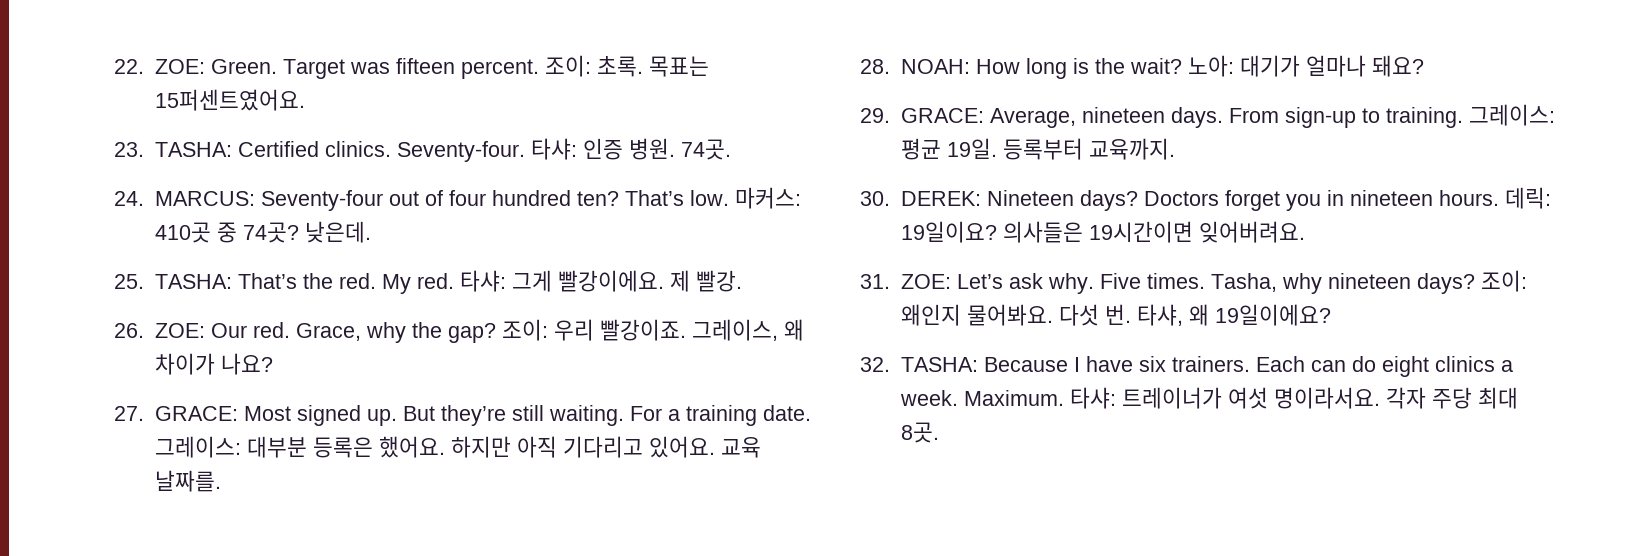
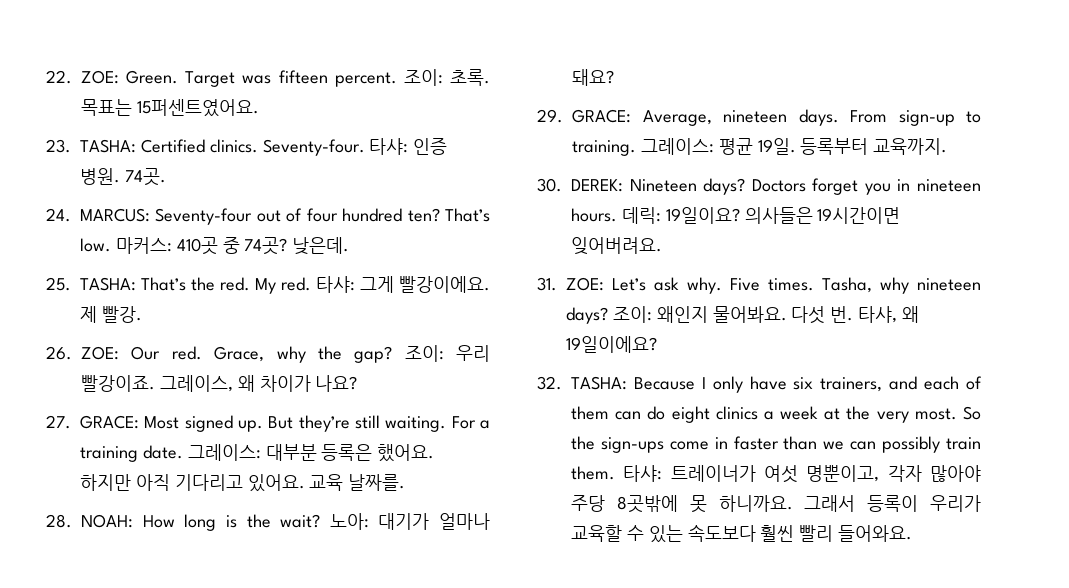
(1080, 364) none -> [712,376,743,393] only
[1171,356,1305,372] trainers. Each -> [820,376,983,392] [571,406,609,420] trainers, and each of them
[899,387,1518,409] [900,422,939,443] week. Maximum. 타샤: 트레이너가 여섯 명이라서요. 각자 주당 최대 8곳. -> [780,406,981,423] [571,436,982,453] [571,465,981,483] [571,495,981,513] [571,524,913,543] week at the very most. So the sign-ups come in faster than we can possibly train them. 타샤: 트레이너가 여섯 명뿐이고, 각자 많아야 주당 8곳밖에 못 하니까요. 그래서 등록이 우리가 교육할 수 있는 속도보다 훨씬 빨리 들어와요.

